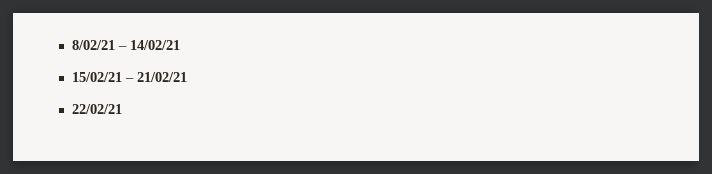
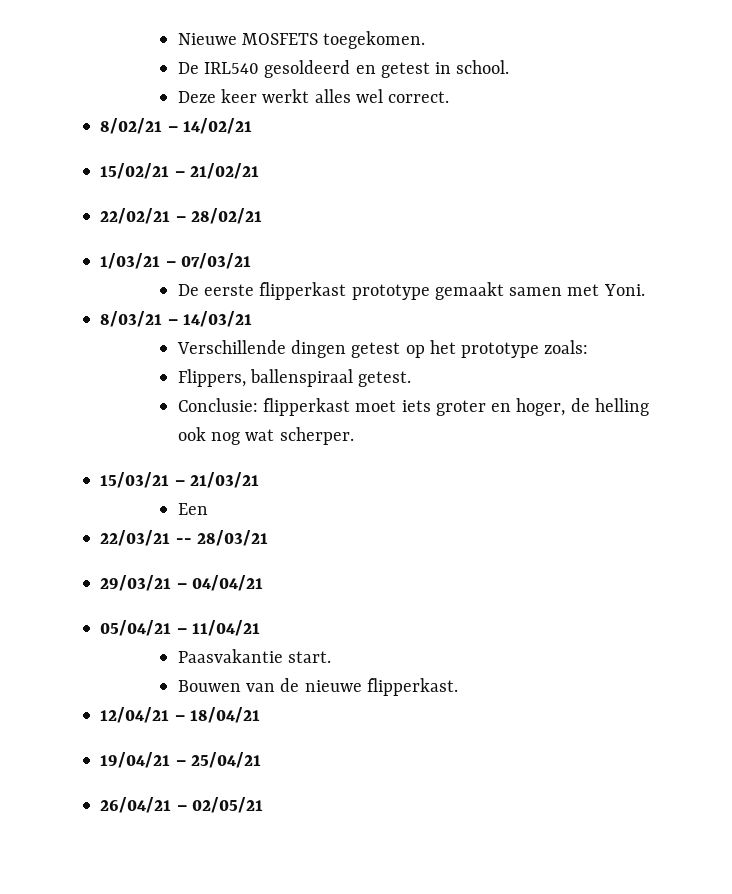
(72, 45) none -> [177,31,426,49] [177,60,510,78] [177,89,450,103] Nieuwe MOSFETS toegekomen. // De IRL540 gesoldeerd en getest in school. // Deze keer werkt alles wel correct. //
(123, 109) none -> [175,208,262,224] [100,253,251,269] [177,282,645,300] [100,311,252,327] [176,340,589,358] [177,369,412,387] [177,398,649,416] [177,427,354,445] [100,472,259,488] [177,503,208,515] [100,530,268,546] [100,575,263,591] [100,620,260,636] [177,649,332,663] [177,678,458,696] [100,707,260,723] [100,752,261,768] [100,797,263,813] – 28/02/21 // 1/03/21 – 07/03/21 // De eerste flipperkast prototype gemaakt samen met Yoni. // 8/03/21 – 14/03/21 // Verschillende dingen getest op het prototype zoals: // Flippers, ballenspiraal getest. // Conclusie: flipperkast moet iets groter en hoger, de helling ook nog wat scherper. // 15/03/21 – 21/03/21 // Een // 22/03/21 -- 28/03/21 // 29/03/21 – 04/04/21 // 05/04/21 – 11/04/21 // Paasvakantie start. // Bouwen van de nieuwe flipperkast. // 12/04/21 – 18/04/21 // 19/04/21 – 25/04/21 // 26/04/21 – 02/05/21

